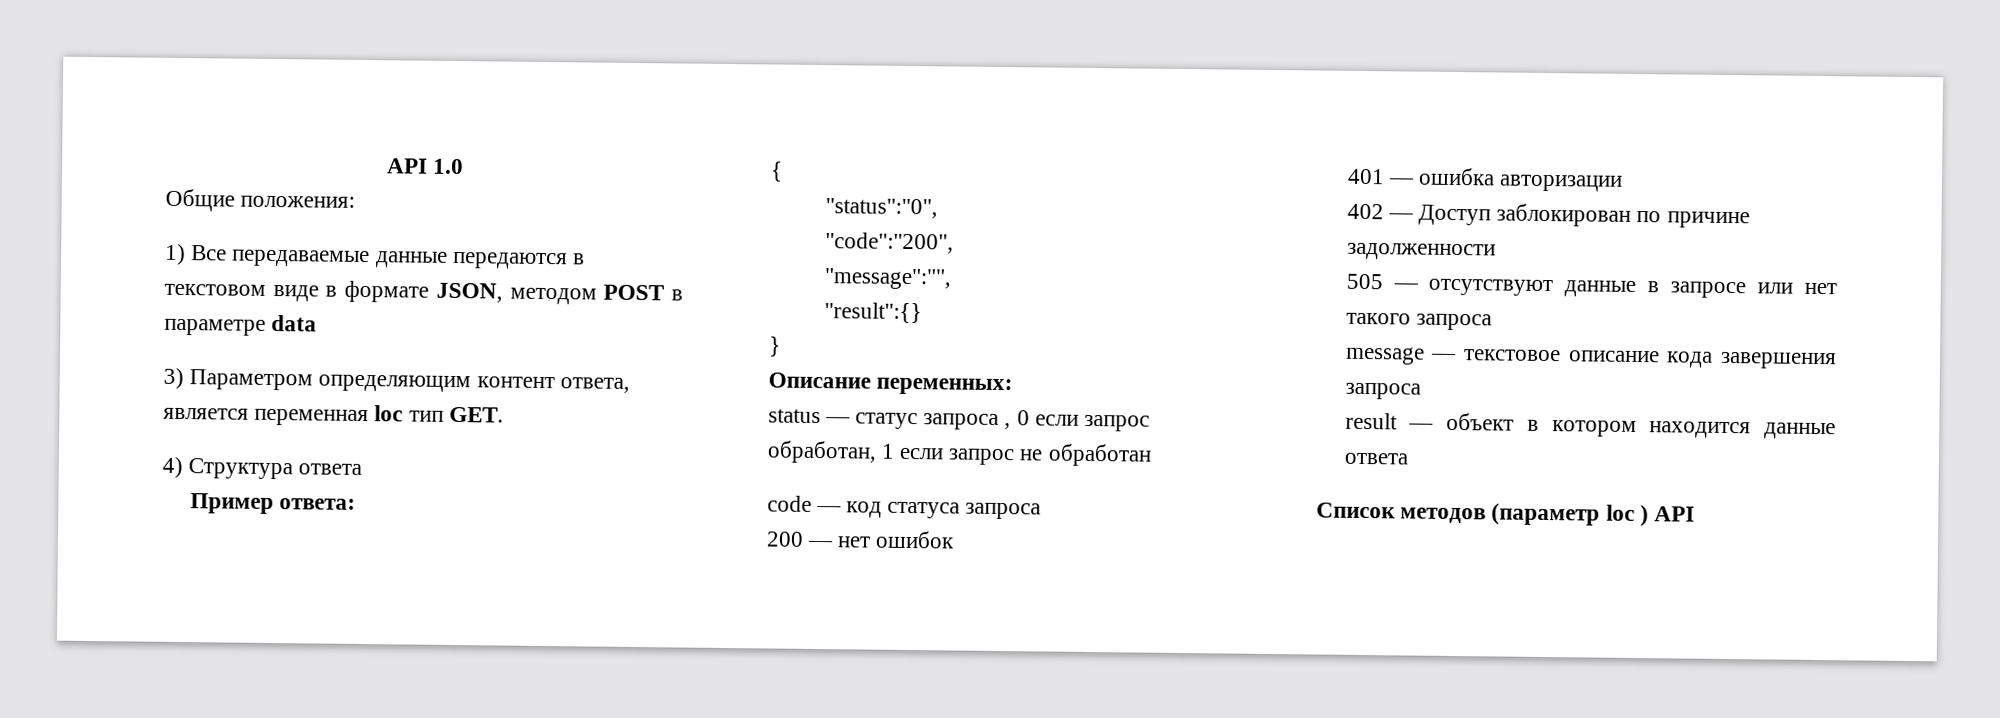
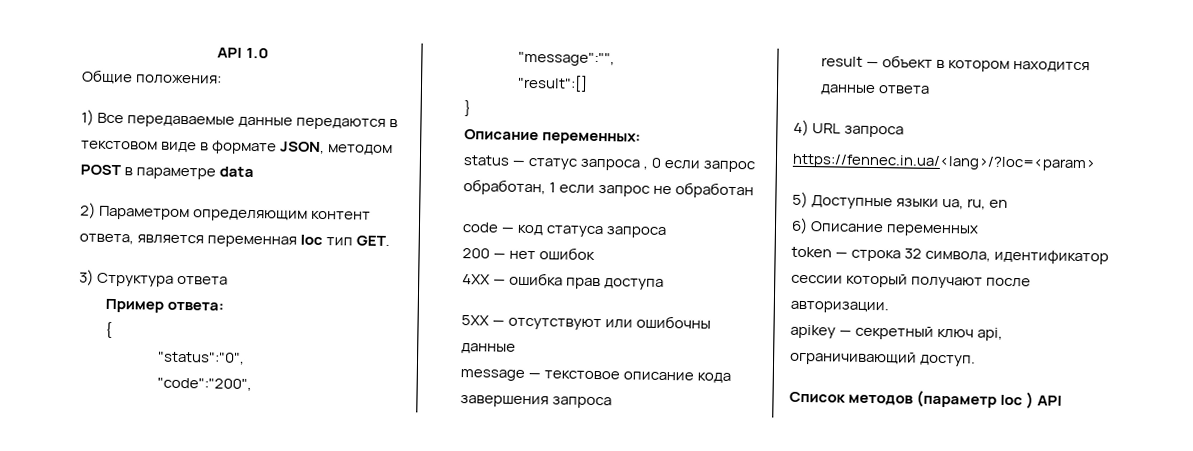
[163,367,184,390] 3) -> [80,202,96,219] 2)
[162,456,183,479] 4) -> [79,269,94,286] 3)
[823,302,922,324] "result":{} -> [517,74,589,92] "result":[]
[1346,168,1385,185] 401 -> [461,274,490,285] 4XX
[1499,174,1624,192] [1346,203,1750,229] [1346,242,1496,261] [1345,273,1837,299] [1345,312,1492,331] авторизации // 402 — Доступ заблокирован по причине задолженности // 505 — отсутствуют данные в запросе или нет такого запроса -> [565,277,664,290] [460,315,711,331] [460,343,516,354] прав доступа // 5XX — отсутствуют или ошибочны данные
(1408, 458) none -> [793,119,905,138] [792,153,1096,172] [792,191,1009,210] [791,217,980,237] [791,246,1110,265] [791,273,1032,289] [790,300,889,314] [790,324,1004,341] [790,350,977,367] // 4) URL запроса // https://fennec.in.ua/<lang>/?loc=<param> // 5) Доступные языки ua, ru, en // 6) Описание переменных // token — строка 32 символа, идентификатор сессии который получают после авторизации. // apikey — секретный ключ api, ограничивающий доступ.

